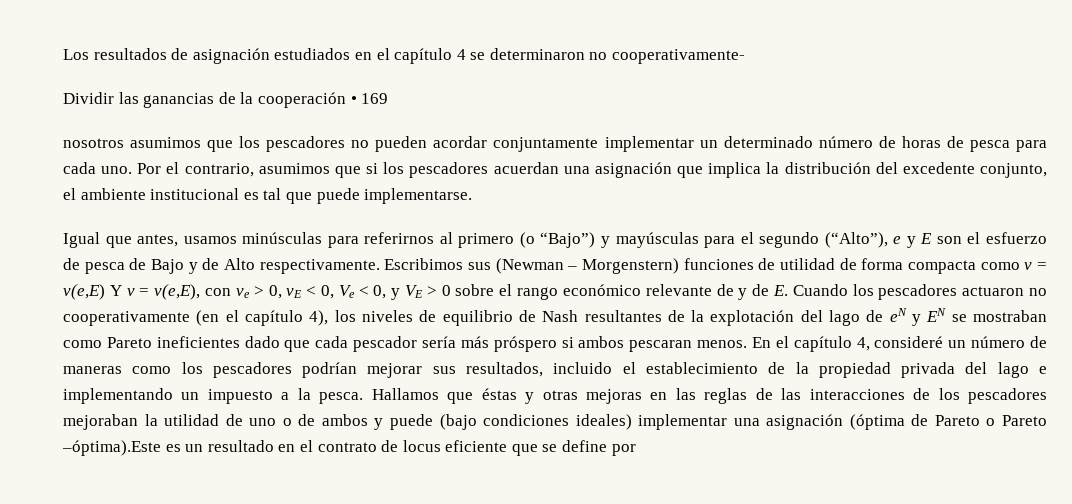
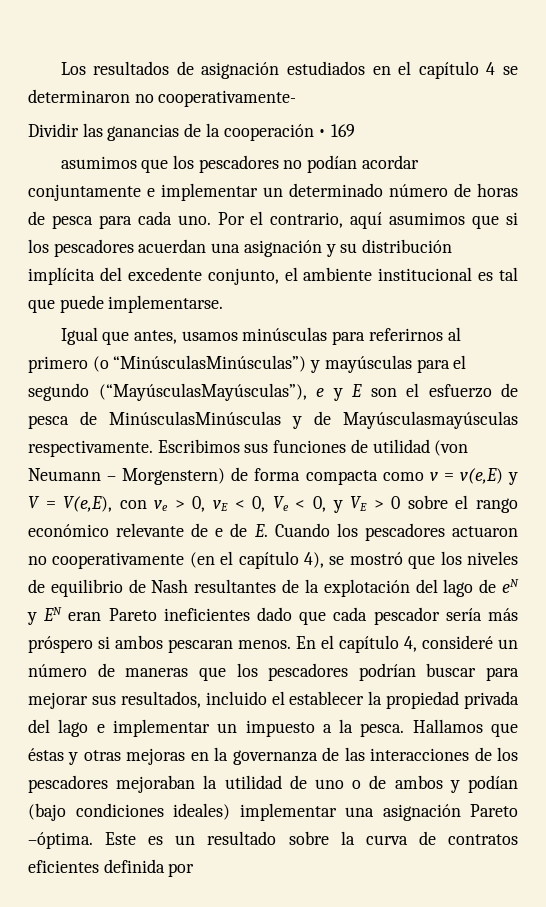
[63,138,124,148] nosotros -> (356, 130) none
[375,136,428,152] pueden -> [307,155,358,173] podían
(599, 144) none -> [147,188,155,197] e
(254, 170) none -> [350,212,383,229] aquí
[677,162,871,178] que implica la distribución -> [325,239,453,257] [28,267,95,285] y su distribución implícita
[540,232,596,248] “Bajo”) -> [113,355,307,372] “MinúsculasMinúsculas”)
[824,232,888,248] (“Alto”), -> [98,383,307,401] (“MayúsculasMayúsculas”),
[151,258,255,274] Bajo y de Alto -> [109,411,518,429] MinúsculasMinúsculas y de Mayúsculasmayúsculas
[495,258,835,274] (Newman – Morgenstern) funciones de utilidad -> [273,439,469,456] [28,468,226,485] funciones de utilidad (von Neumann – Morgenstern)
[109,284,201,300] Y v = v(e,E), -> [508,472,519,485] [28,496,113,512] y V = V(e,E),
[738,288,748,300] y -> [215,528,224,537] e
(329, 318) none -> [329,552,436,569] se mostró que
[951,310,1048,322] [63,340,102,348] se mostraban como -> [68,612,102,621] eran
[132,366,172,374] como -> [198,667,226,681] que
(358, 370) none -> [426,663,519,681] buscar para
[645,362,786,374] establecimiento de -> [289,691,365,705] establecer
[63,388,173,404] implementando -> [112,719,210,737] implementar
[675,388,748,404] las reglas -> [214,747,318,765] la governanza
[389,414,433,430] puede -> [467,775,518,793] podían
[849,414,1047,430] [62,440,608,456] (óptima de Pareto o Pareto –óptima).Este es un resultado en el contrato de locus eficiente que se define -> [470,804,518,817] [28,831,518,849] [28,859,165,873] Pareto –óptima. Este es un resultado sobre la curva de contratos eficientes definida

